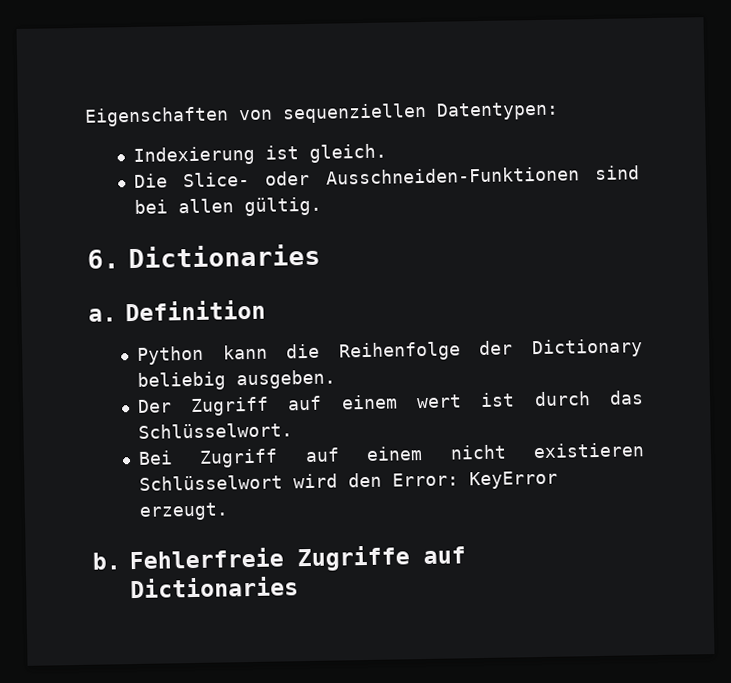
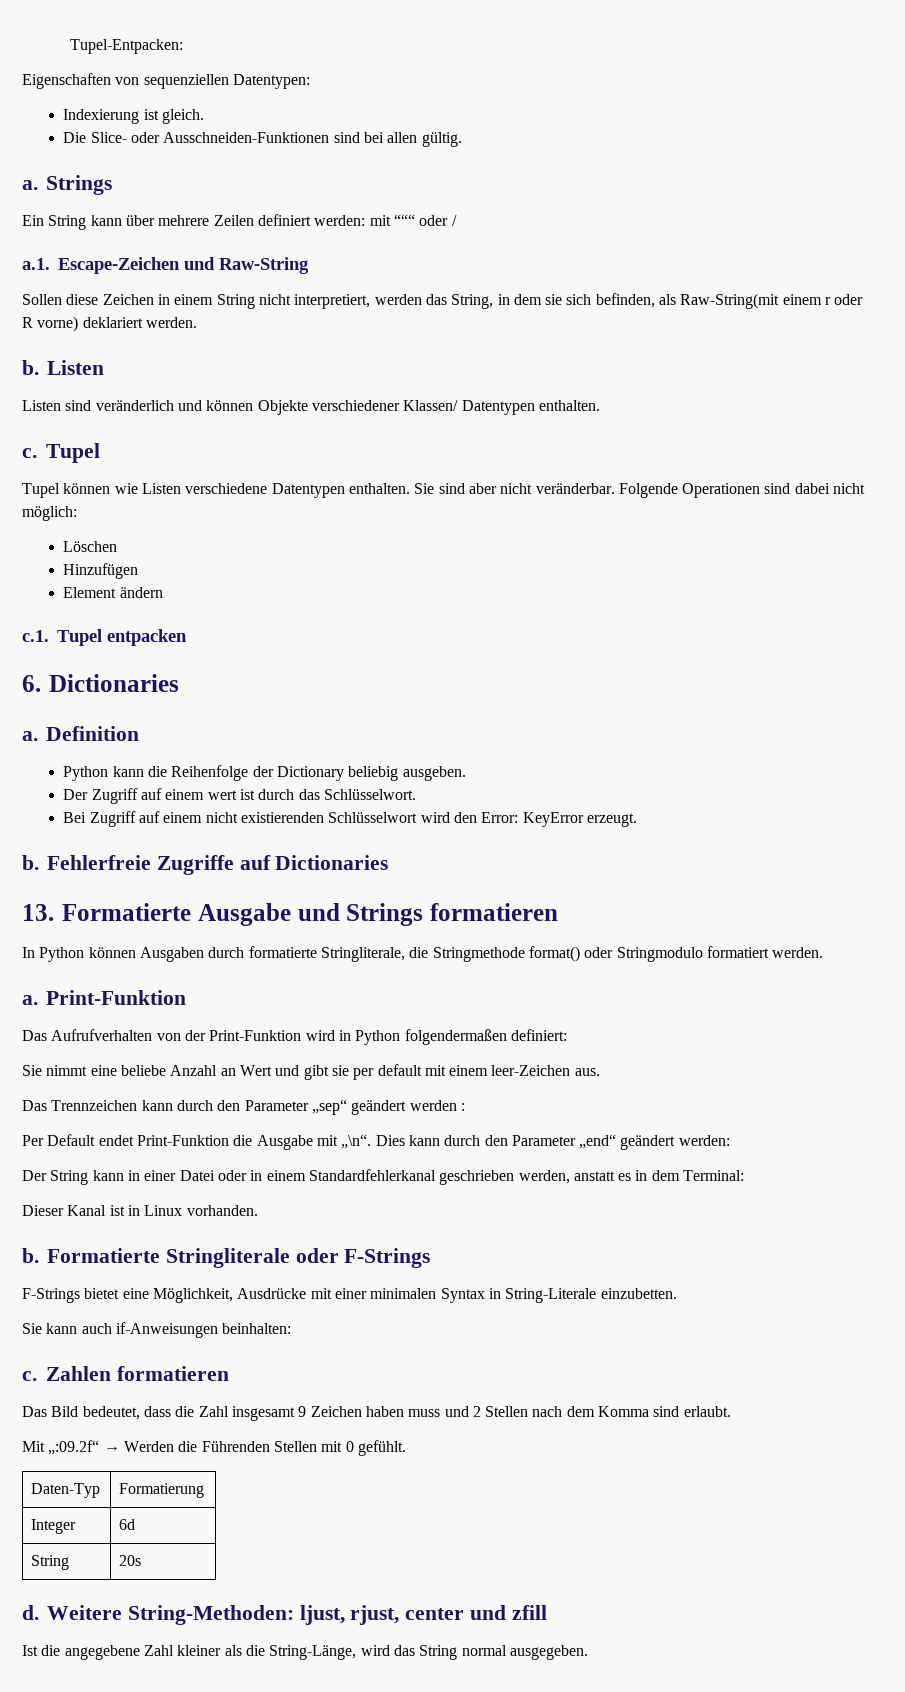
(84, 116) none -> [69,39,183,54] Tupel-Entpacken: //
(322, 206) none -> [22,175,112,195] [22,214,457,230] [22,257,309,274] [22,293,864,309] [22,316,197,332] [22,360,104,375] [22,400,600,415] [22,443,100,463] [22,483,866,498] [22,506,77,521] [63,541,118,552] [63,563,139,579] [63,587,163,598] [22,629,187,646] // a. Strings // Ein String kann über mehrere Zeilen definiert werden: mit “““ oder / // a.1. Escape-Zeichen und Raw-String // Sollen diese Zeichen in einem String nicht interpretiert, werden das String, in dem sie sich befinden, als Raw-String(mit einem r oder R vorne) deklariert werden. // b. Listen // Listen sind veränderlich und können Objekte verschiedener Klassen/ Datentypen enthalten. // c. Tupel // Tupel können wie Listen verschiedene Datentypen enthalten. Sie sind aber nicht veränderbar. Folgende Operationen sind dabei nicht möglich: // Löschen // Hinzufügen // Element ändern // c.1. Tupel entpacken
[533,442,645,459] existieren -> [241,812,325,823] existierenden
(299, 587) none -> [22,903,558,926] [22,946,824,962] [22,990,186,1005] [22,1029,567,1045] [22,1064,600,1080] [22,1099,465,1115] [22,1134,730,1150] [22,1169,745,1185] [22,1205,258,1216] [22,1248,431,1268] [22,1288,677,1303] [22,1322,292,1338] [22,1366,229,1381] [22,1406,731,1421] [22,1440,406,1456] [31,1483,101,1498] [119,1483,205,1498] [31,1519,77,1534] [119,1519,136,1530] [31,1555,70,1570] [119,1555,142,1566] [22,1605,547,1625] [22,1645,588,1660] // 13. Formatierte Ausgabe und Strings formatieren // In Python können Ausgaben durch formatierte Stringliterale, die Stringmethode format() oder Stringmodulo formatiert werden. // a. Print-Funktion // Das Aufrufverhalten von der Print-Funktion wird in Python folgendermaßen definiert: // Sie nimmt eine beliebe Anzahl an Wert und gibt sie per default mit einem leer-Zeichen aus. // Das Trennzeichen kann durch den Parameter „sep“ geändert werden : // Per Default endet Print-Funktion die Ausgabe mit „\n“. Dies kann durch den Parameter „end“ geändert werden: // Der String kann in einer Datei oder in einem Standardfehlerkanal geschrieben werden, anstatt es in dem Terminal: // Dieser Kanal ist in Linux vorhanden. // b. Formatierte Stringliterale oder F-Strings // F-Strings bietet eine Möglichkeit, Ausdrücke mit einer minimalen Syntax in String-Literale einzubetten. // Sie kann auch if-Anweisungen beinhalten: // c. Zahlen formatieren // Das Bild bedeutet, dass die Zahl insgesamt 9 Zeichen haben muss und 2 Stellen nach dem Komma sind erlaubt. // Mit „:09.2f“ → Werden die Führenden Stellen mit 0 gefühlt. // Daten-Typ | Formatierung // Integer | 6d // String | 20s // d. Weitere String-Methoden: ljust, rjust, center und zfill // Ist die angegebene Zahl kleiner als die String-Länge, wird das String normal ausgegeben.

